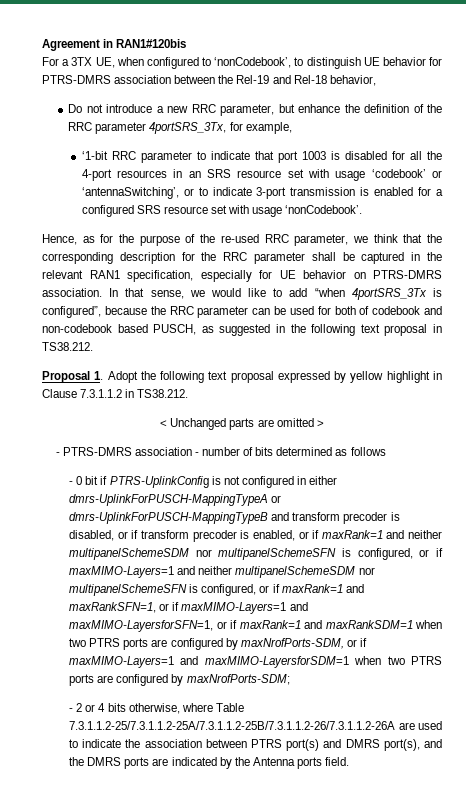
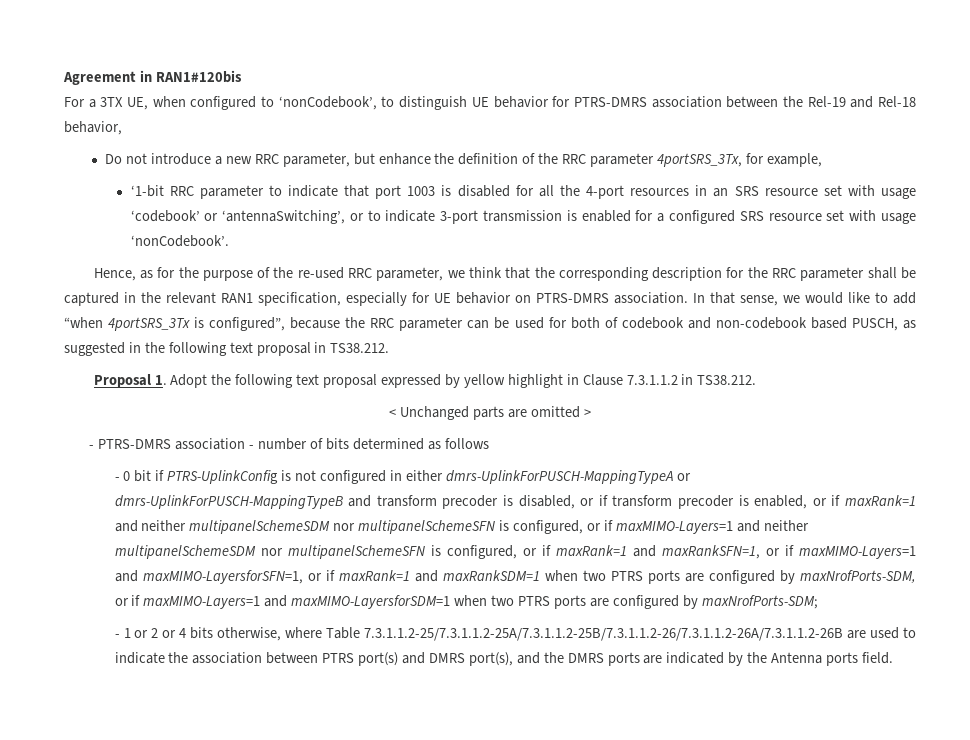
(74, 710) none -> [123,628,149,638] 1 or
[69,721,396,730] 7.3.1.1.2-25/7.3.1.1.2-25A/7.3.1.1.2-25B/7.3.1.1.2-26/7.3.1.1.2-26A -> [364,628,844,641] 7.3.1.1.2-25/7.3.1.1.2-25A/7.3.1.1.2-25B/7.3.1.1.2-26/7.3.1.1.2-26A/7.3.1.1.2-26B

